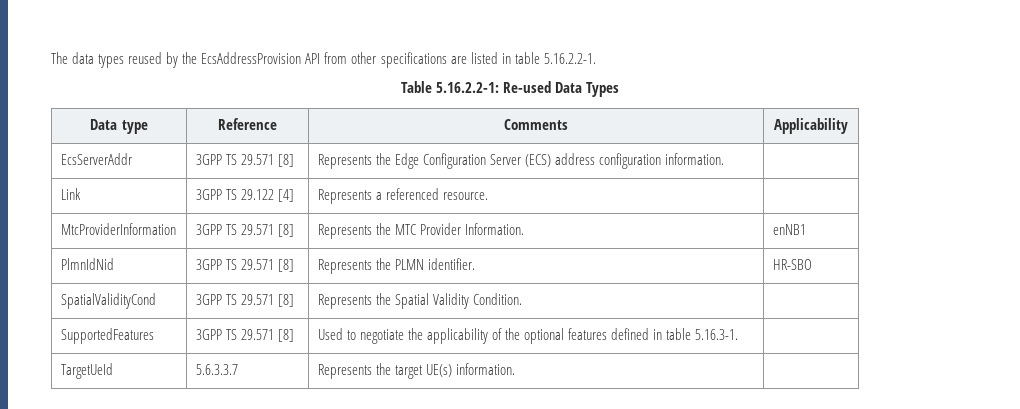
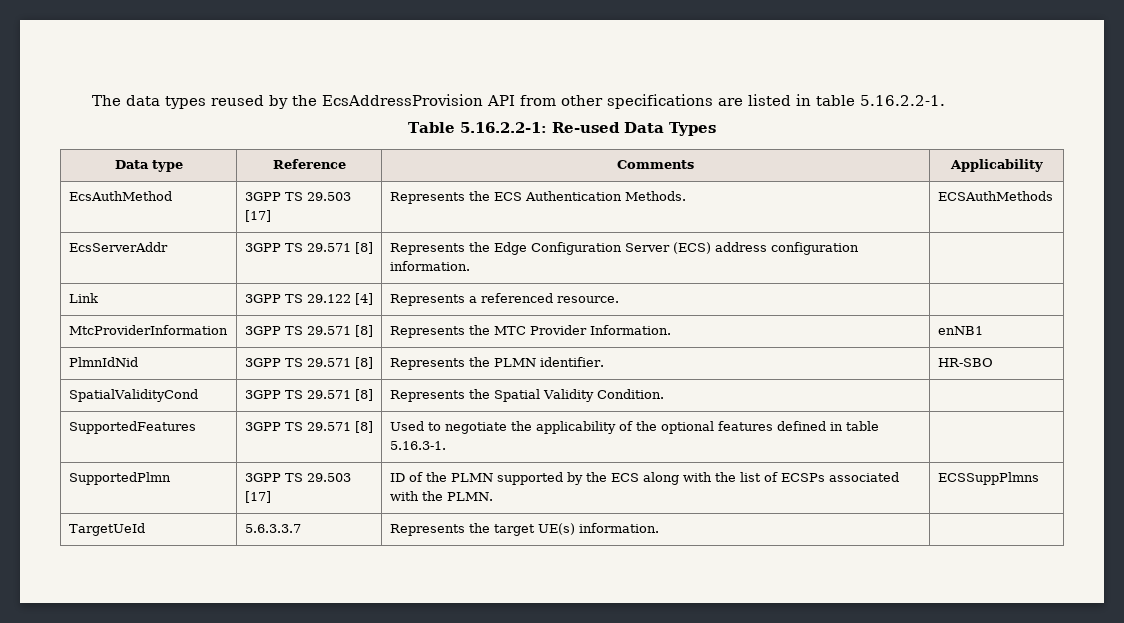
(848, 126) none -> [68,191,172,201] [244,192,351,201] [244,210,271,222] [389,191,686,204] [937,191,1053,201] // EcsAuthMethod | 3GPP TS 29.503 [17] | Represents the ECS Authentication Methods. | ECSAuthMethods
(739, 334) none -> [68,472,171,485] [244,473,351,482] [244,491,271,503] [389,472,899,485] [389,491,493,501] [937,472,1039,485] // SupportedPlmn | 3GPP TS 29.503 [17] | ID of the PLMN supported by the ECS along with the list of ECSPs associated with the PLMN. | ECSSuppPlmns

